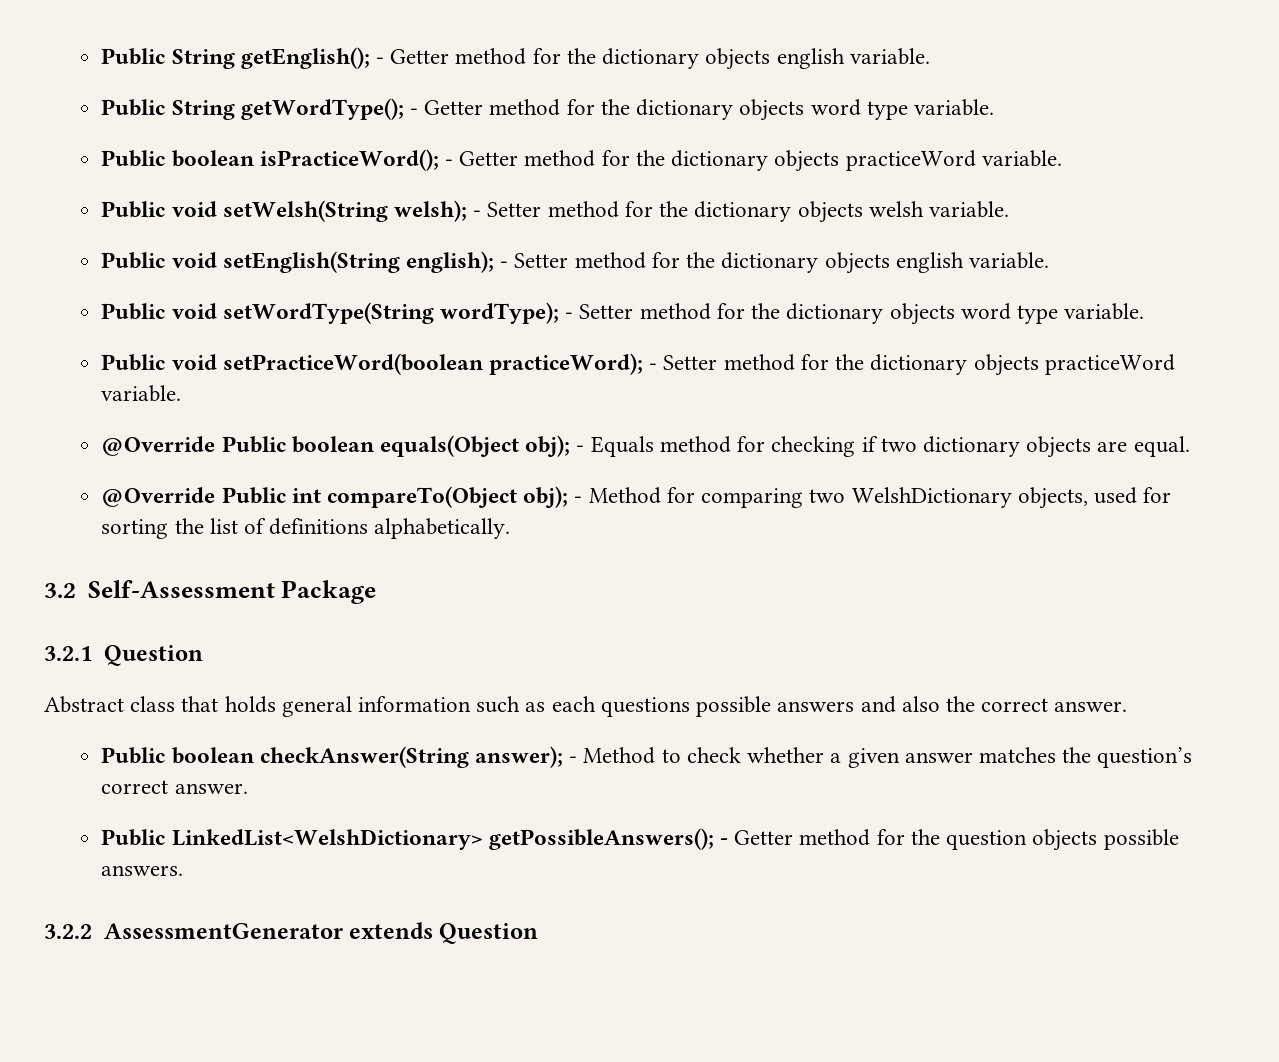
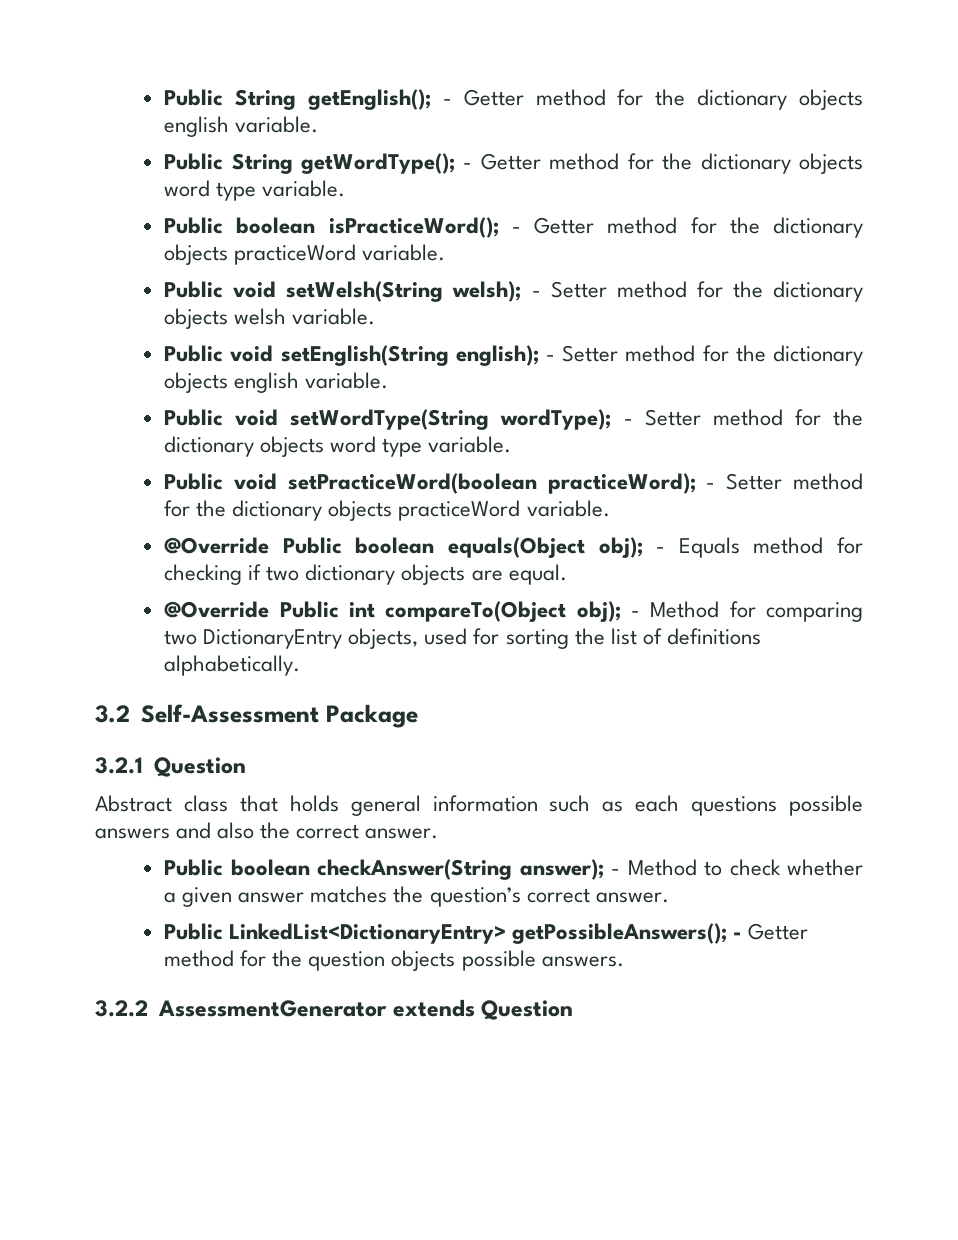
[851,487,1012,508] WelshDictionary -> [203,629,343,649] DictionaryEntry
[171,829,483,850] LinkedList<WelshDictionary> -> [229,923,507,944] LinkedList<DictionaryEntry>

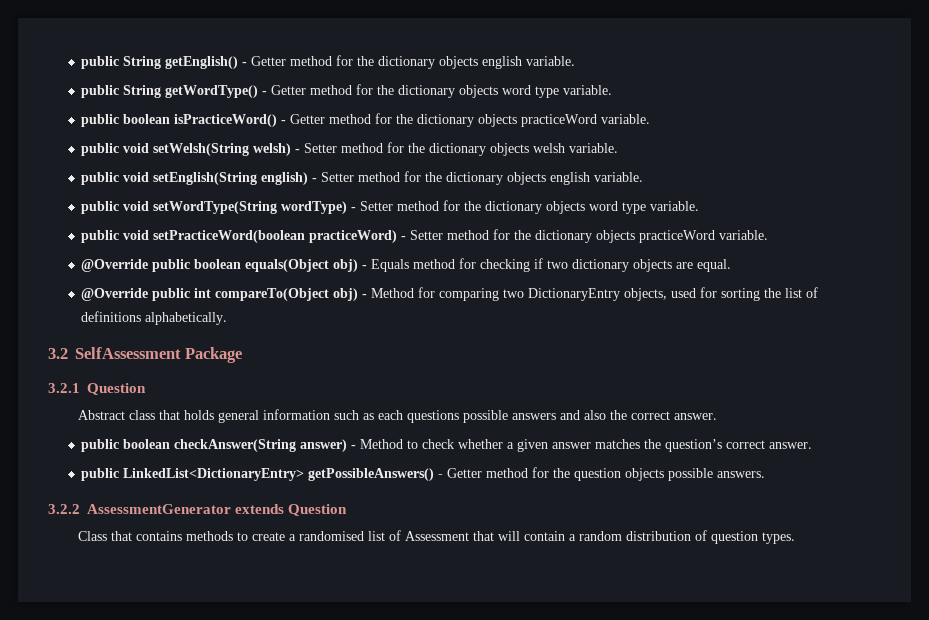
[164,89,431,110] Public String getEnglish(); -> [81,56,239,69] public String getEnglish()
[164,153,456,174] Public String getWordType(); -> [81,85,259,98] public String getWordType()
[164,217,499,238] Public boolean isPracticeWord(); -> [81,114,278,127] public boolean isPracticeWord()
[164,281,224,298] Public -> [81,143,120,156] public
[452,281,522,302] welsh); -> [253,143,292,156] welsh)
[164,345,224,362] Public -> [81,172,120,185] public
[455,345,539,366] english); -> [261,172,309,185] english)
[164,409,224,426] Public -> [81,201,120,214] public
[500,409,612,430] wordType); -> [281,201,348,214] wordType)
[164,473,224,490] Public -> [81,230,120,243] public
[547,473,696,494] practiceWord); -> [309,230,398,243] practiceWord)
[282,537,342,554] Public -> [152,259,191,272] public
[598,537,643,558] obj); -> [333,259,359,272] obj)
[279,601,339,618] Public -> [152,288,191,301] public
[576,601,621,622] obj); -> [333,288,359,301] obj)
[141,704,320,723] Self-Assessment -> [75,347,181,359] SelfAssessment
[164,859,224,876] Public -> [81,439,120,452] public
[519,859,604,880] answer); -> [300,439,348,452] answer)
[164,923,728,944] Public LinkedList<DictionaryEntry> getPossibleAnswers(); -> [81,468,435,481] public LinkedList<DictionaryEntry> getPossibleAnswers()
(573, 1010) none -> [78,530,796,544] // Class that contains methods to create a randomised list of Assessment that will contain a random distribution of question types.

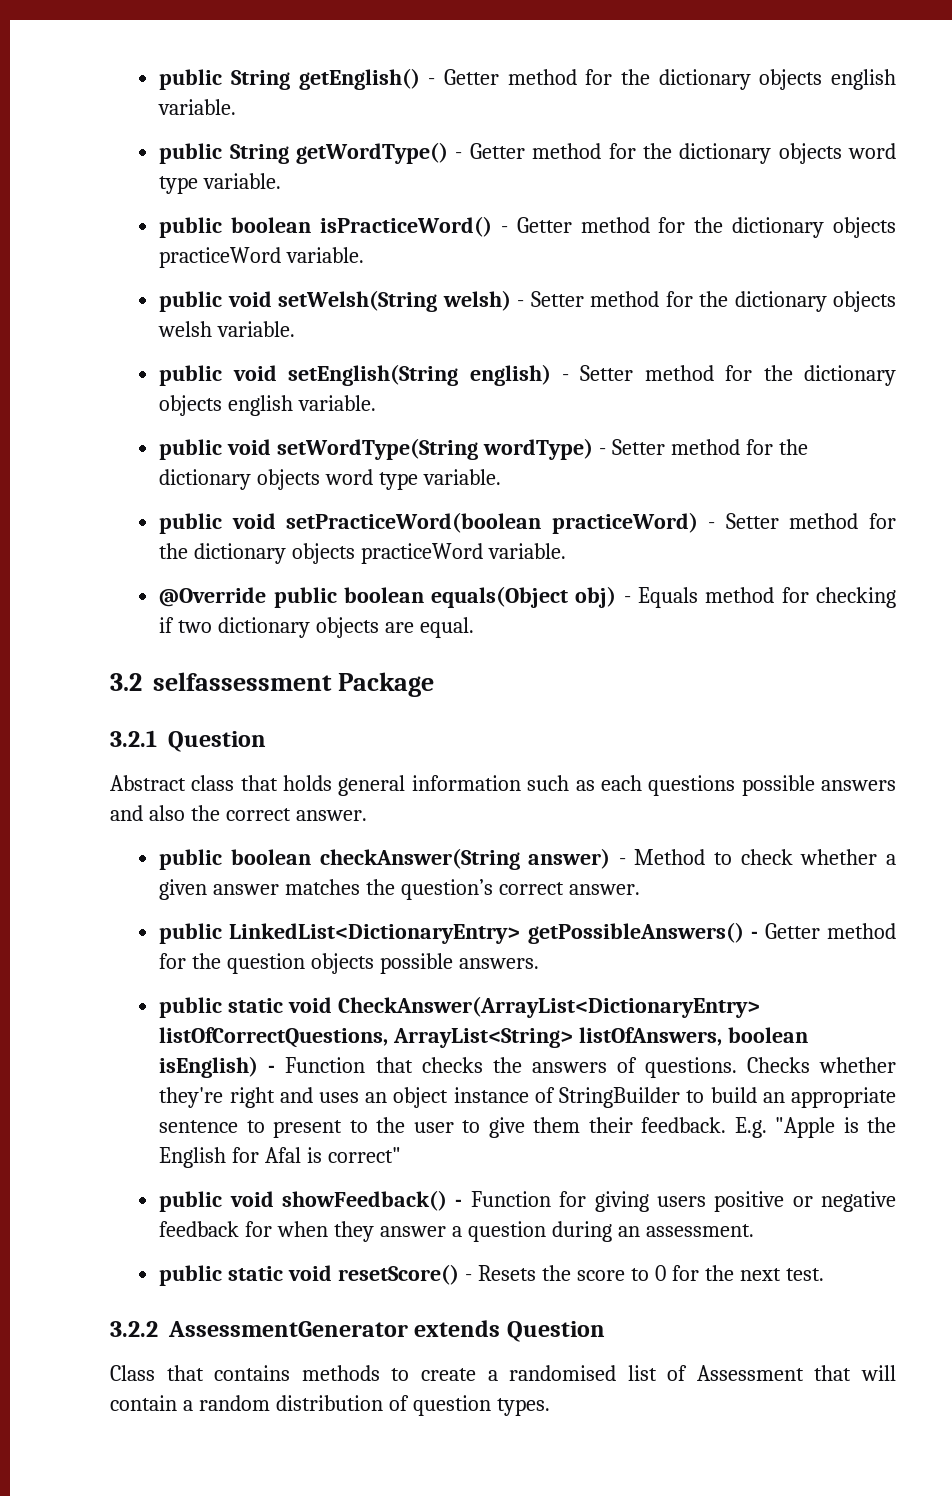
[81,287,819,301] [81,311,228,325] // @Override public int compareTo(Object obj) - Method for comparing two DictionaryEntry objects, used for sorting the list of definitions alphabetically. -> (474, 627) none
[75,347,181,359] SelfAssessment -> [153,672,332,691] selfassessment
(766, 474) none -> [159,996,761,1018] [159,1027,809,1048] [159,1056,896,1078] [159,1087,896,1108] [159,1117,896,1138] [159,1147,402,1168] [159,1190,896,1212] [159,1221,754,1242] [159,1264,824,1286] // public static void CheckAnswer(ArrayList<DictionaryEntry> listOfCorrectQuestions, ArrayList<String> listOfAnswers, boolean isEnglish) - Function that checks the answers of questions. Checks whether they're right and uses an object instance of StringBuilder to build an appropriate sentence to present to the user to give them their feedback. E.g. "Apple is the English for Afal is correct" // public void showFeedback() - Function for giving users positive or negative feedback for when they answer a question during an assessment. // public static void resetScore() - Resets the score to 0 for the next test.

